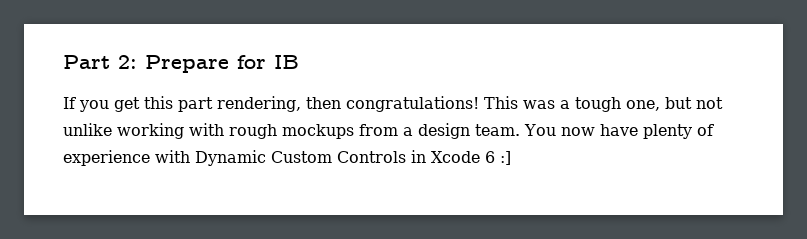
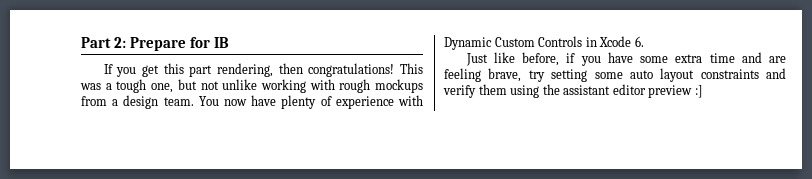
[485,151,495,163] 6 -> [634,36,644,47] [465,52,786,66] [444,68,786,82] [443,84,693,98] 6. // Just like before, if you have some extra time and are feeling brave, try setting some auto layout constraints and verify them using the assistant editor preview

